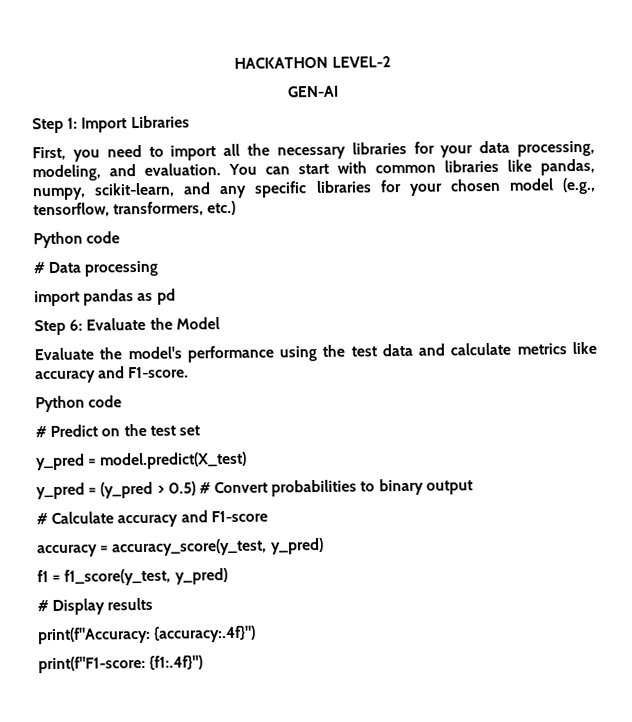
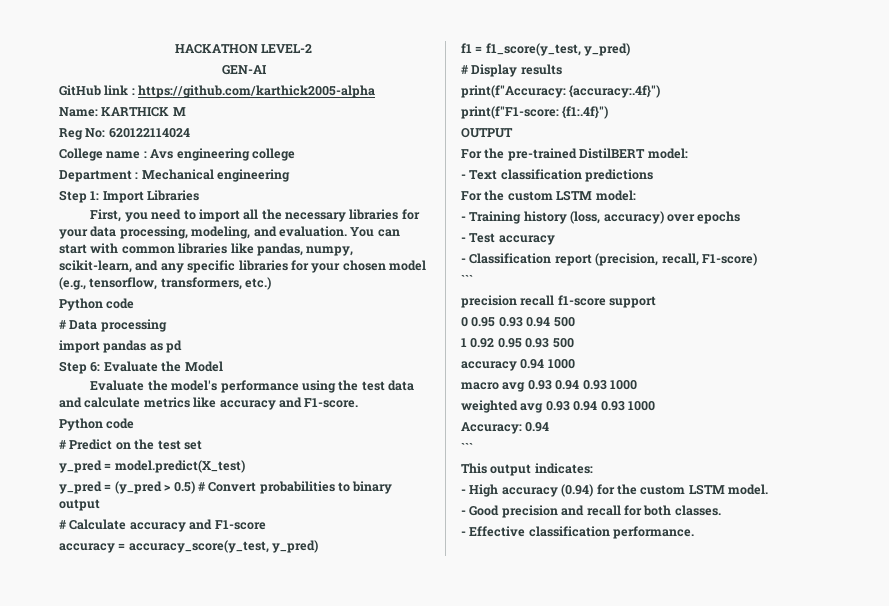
(339, 91) none -> [59,85,376,98] [59,107,186,117] [59,128,190,140] [59,148,295,161] [59,169,291,182] // GitHub link : https://github.com/karthick2005-alpha // Name: KARTHICK M // Reg No: 620122114024 // College name : Avs engineering college // Department : Mechanical engineering
(204, 662) none -> [461,128,513,138] [461,148,688,161] [461,169,654,182] [461,190,636,201] [461,211,741,224] [461,233,555,245] [461,253,757,266] [461,274,473,284] [461,295,657,308] [461,317,575,327] [461,338,574,348] [461,359,575,371] [461,380,637,392] [461,400,655,413] [461,422,550,434] [461,442,473,452] [461,463,593,476] [461,484,768,497] [461,505,721,518] [461,526,695,539] // OUTPUT // For the pre-trained DistilBERT model: // - Text classification predictions // For the custom LSTM model: // - Training history (loss, accuracy) over epochs // - Test accuracy // - Classification report (precision, recall, F1-score) // ``` // precision recall f1-score support // 0 0.95 0.93 0.94 500 // 1 0.92 0.95 0.93 500 // accuracy 0.94 1000 // macro avg 0.93 0.94 0.93 1000 // weighted avg 0.93 0.94 0.93 1000 // Accuracy: 0.94 // ``` // This output indicates: // - High accuracy (0.94) for the custom LSTM model. // - Good precision and recall for both classes. // - Effective classification performance.

